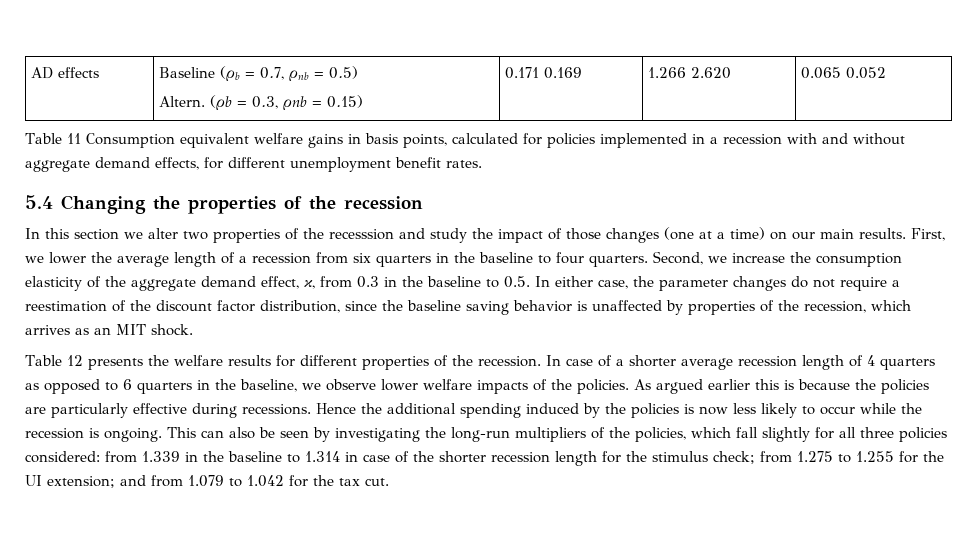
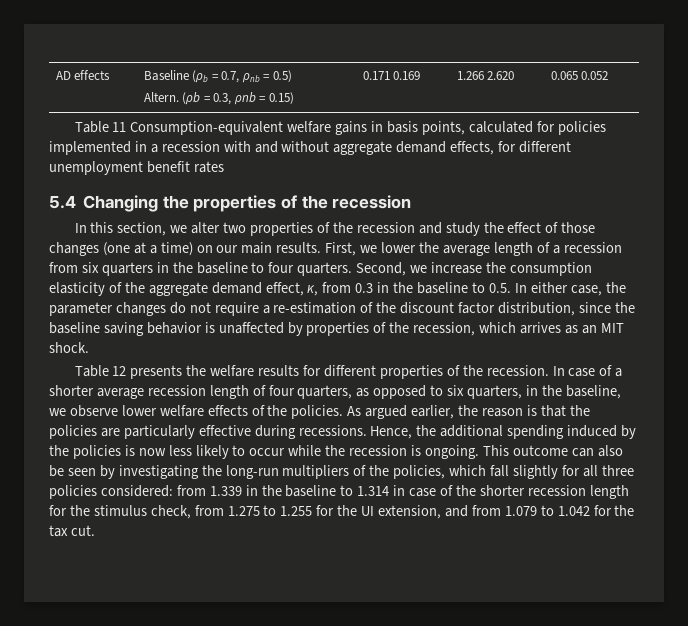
[85,133,249,148] Consumption equivalent -> [130,121,284,135] Consumption-equivalent
[446,160,482,168] rates. -> [193,161,224,173] rates
[74,229,119,240] section -> [117,222,167,236] section,
[329,229,394,240] recesssion -> [356,222,415,233] recession
[498,229,543,243] impact -> [507,222,542,233] effect
[25,301,107,312] reestimation -> [273,302,357,314] re-estimation
[866,355,935,370] 4 quarters -> [268,385,353,399] four quarters,
[123,379,192,394] 6 quarters -> [447,385,523,399] six quarters,
[477,380,528,394] impacts -> [207,405,248,416] effects
[708,379,850,390] earlier this is because -> [411,405,566,419] earlier, the reason is that
[316,403,356,414] Hence -> [370,426,413,439] Hence,
(196, 432) none -> [512,445,568,456] outcome
[713,451,755,464] check; -> [150,505,191,519] check,
[47,476,115,488] extension; -> [378,505,442,519] extension,

